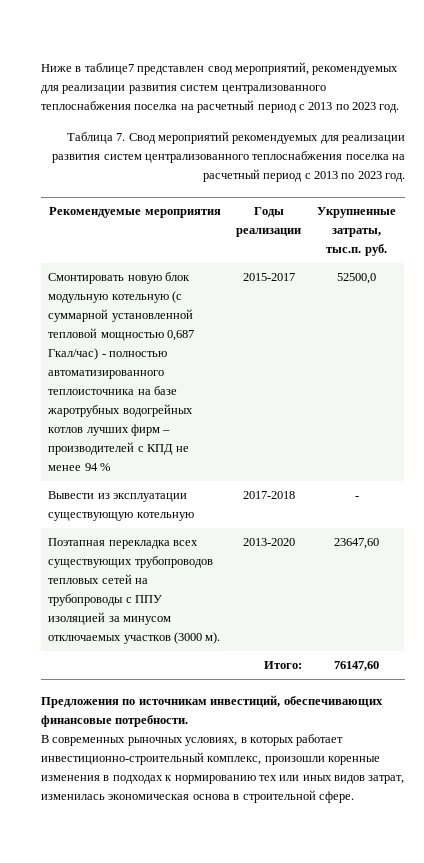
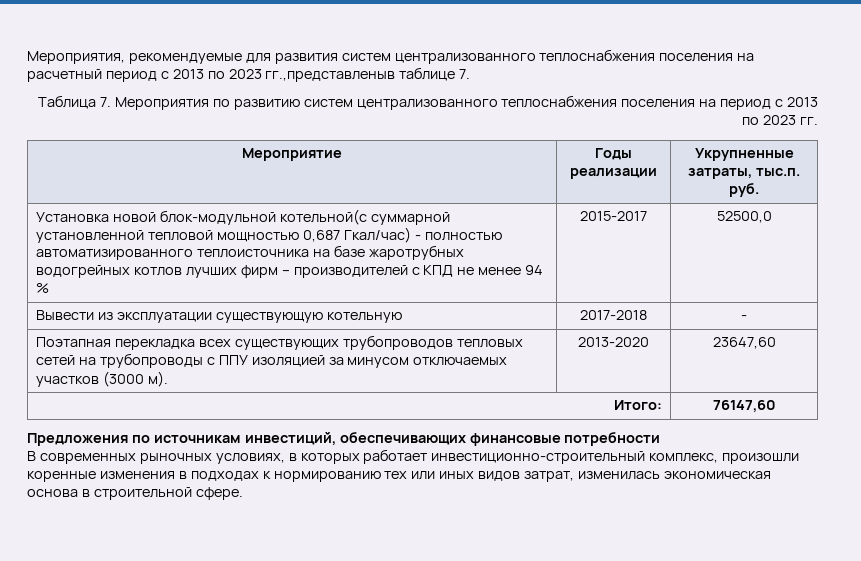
[41,62,399,75] [41,85,326,94] [41,100,400,113] Ниже в таблице7 представлен свод мероприятий, рекомендуемых для реализации развития систем централизованного теплоснабжения поселка на расчетный период с 2013 по 2023 год. -> [27,49,755,64] [27,67,471,82] Мероприятия, рекомендуемые для развития систем централизованного теплоснабжения поселения на расчетный период с 2013 по 2023 гг.,представленыв таблице 7.
[128,131,405,144] [52,151,405,163] [202,169,405,182] [49,207,221,218] Свод мероприятий рекомендуемых для реализации развития систем централизованного теплоснабжения поселка на расчетный период с 2013 по 2023 год. // Рекомендуемые мероприятия -> [114,95,818,110] [742,115,818,125] [242,148,342,161] Мероприятия по развитию систем централизованного теплоснабжения поселения на период с 2013 по 2023 гг. // Мероприятие
[48,272,191,284] [48,291,183,303] Смонтировать новую блок модульную котельную (с -> [36,209,367,225] Установка новой блок-модульной котельной(с
[115,715,189,727] потребности. -> [564,432,661,446] потребности

